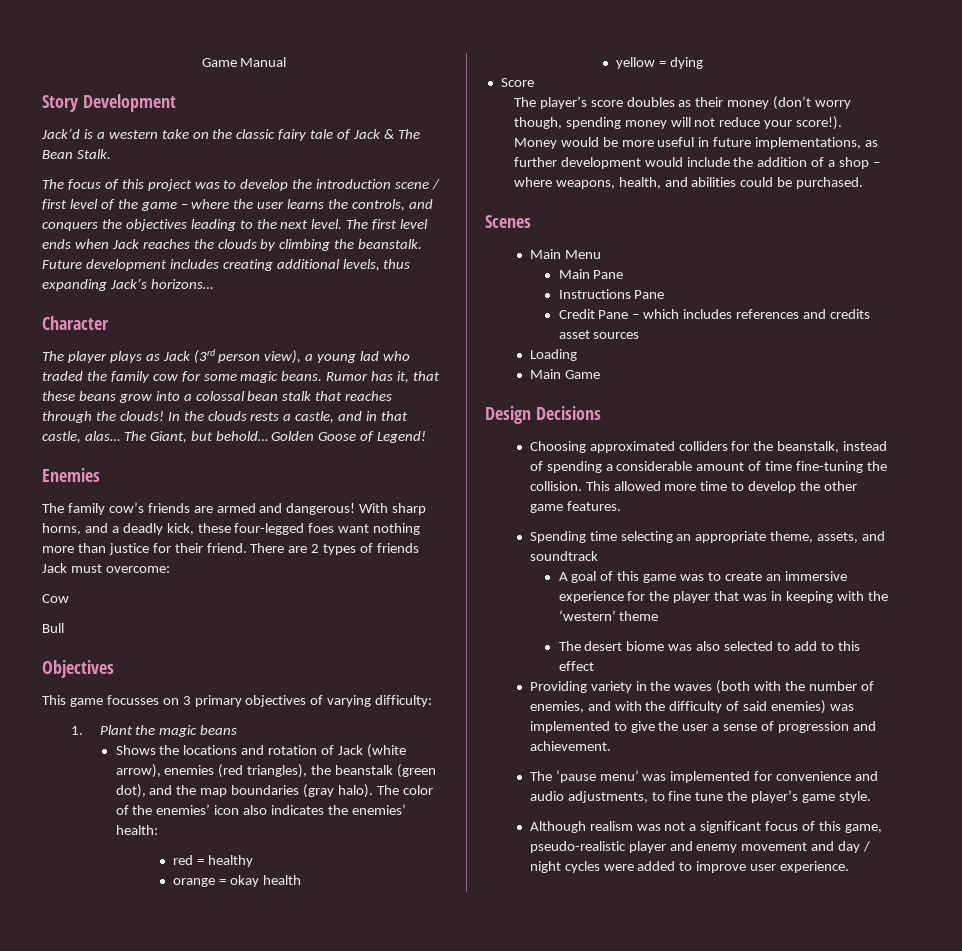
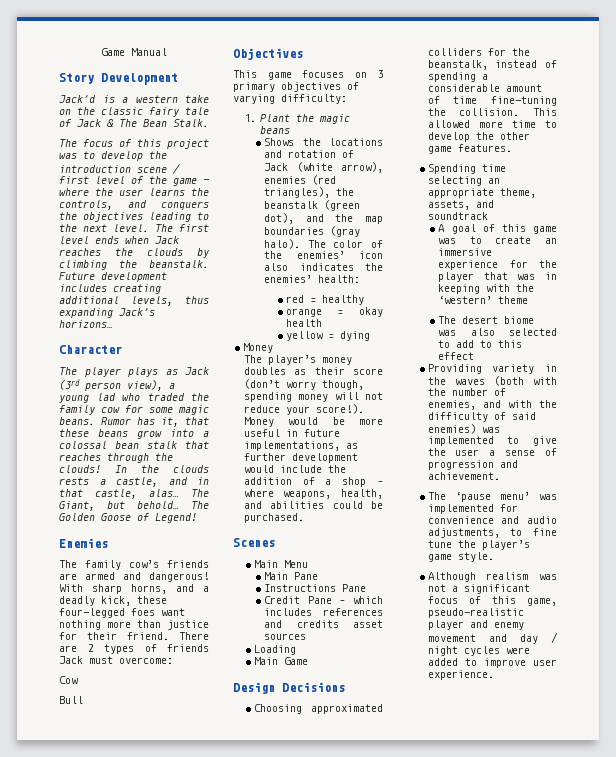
(268, 436) none -> [191,501,209,509] The
[106,695,159,705] focusses -> [302,70,344,78] focuses
[500,78,534,87] Score -> [242,343,273,353] Money
[590,100,623,107] score -> [321,357,352,365] money
[727,100,770,109] money -> [353,368,383,375] score

